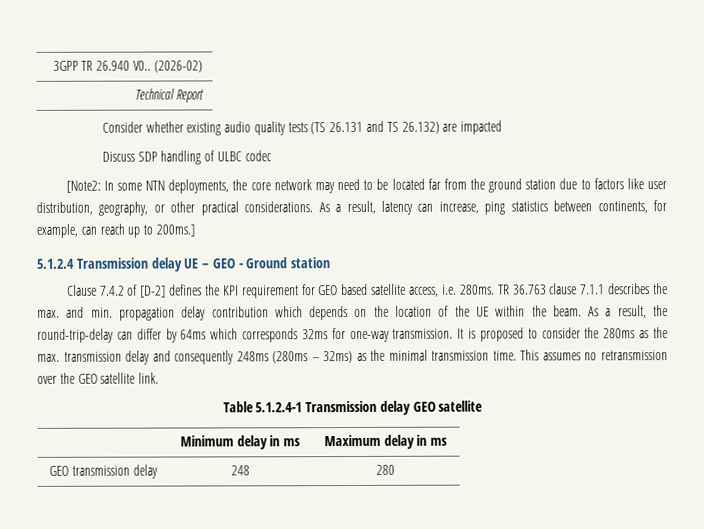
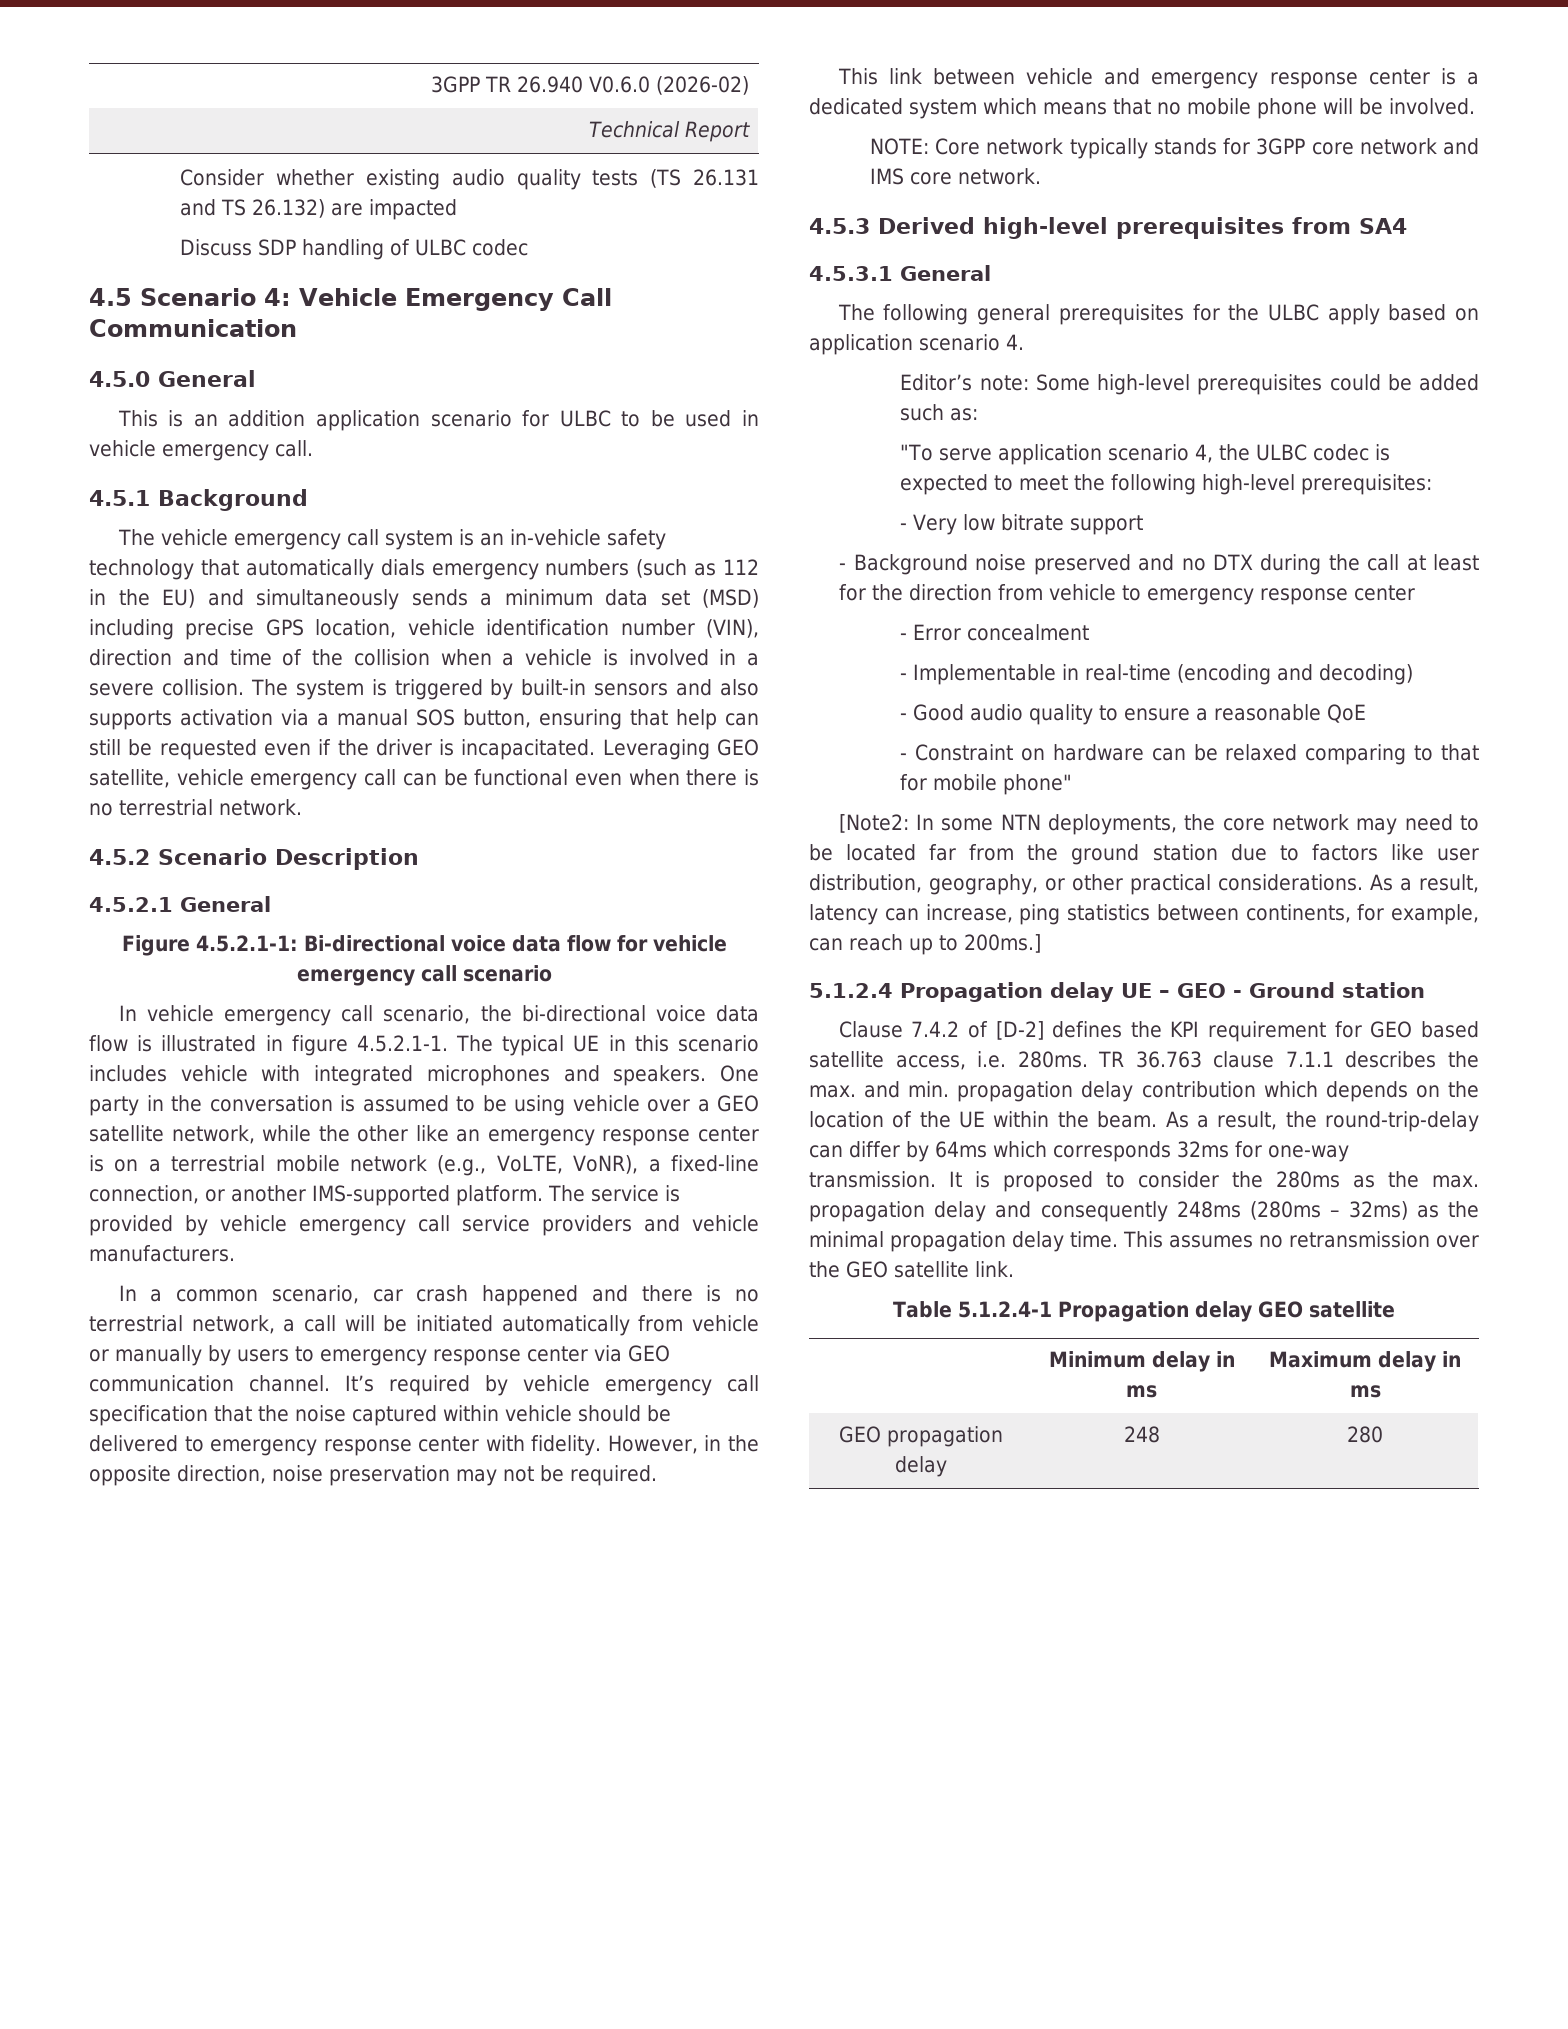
[132,60,151,71] V0.. -> [589,76,651,93] V0.6.0
(272, 156) none -> [89,288,612,311] [89,319,297,337] [89,370,256,387] [117,410,760,431] [89,440,313,461] [89,489,308,511] [117,529,666,550] [89,559,759,580] [89,589,759,610] [89,619,759,640] [89,649,759,666] [89,679,759,700] [89,709,759,730] [89,739,759,760] [89,769,759,790] [89,799,302,816] [89,848,419,870] [89,896,271,912] [121,935,727,956] [296,965,552,986] [118,1005,759,1026] [89,1035,759,1056] [89,1065,759,1086] [89,1095,759,1116] [89,1125,759,1146] [89,1155,760,1176] [89,1185,680,1206] [89,1215,759,1236] [89,1245,235,1262] [118,1285,759,1306] [89,1315,759,1336] [89,1345,670,1366] [89,1375,759,1396] [89,1405,671,1426] [89,1435,760,1456] [89,1465,657,1486] [837,68,1479,89] [809,98,1475,119] [869,138,1479,159] [869,168,1041,185] [809,217,1407,239] [809,265,991,281] [837,304,1479,325] [809,334,1024,355] [900,374,1479,395] [900,404,979,421] [900,444,1391,465] [900,474,1433,495] [900,514,1144,535] [839,554,1479,575] [839,584,1416,605] [900,624,1090,641] [900,664,1414,685] [900,704,1367,725] [900,744,1479,765] [900,774,1073,795] // 4.5 Scenario 4: Vehicle Emergency Call Communication // 4.5.0 General // This is an addition application scenario for ULBC to be used in vehicle emergency call. // 4.5.1 Background // The vehicle emergency call system is an in-vehicle safety technology that automatically dials emergency numbers (such as 112 in the EU) and simultaneously sends a minimum data set (MSD) including precise GPS location, vehicle identification number (VIN), direction and time of the collision when a vehicle is involved in a severe collision. The system is triggered by built-in sensors and also supports activation via a manual SOS button, ensuring that help can still be requested even if the driver is incapacitated. Leveraging GEO satellite, vehicle emergency call can be functional even when there is no terrestrial network. // 4.5.2 Scenario Description // 4.5.2.1 General // Figure 4.5.2.1-1: Bi-directional voice data flow for vehicle emergency call scenario // In vehicle emergency call scenario, the bi-directional voice data flow is illustrated in figure 4.5.2.1-1. The typical UE in this scenario includes vehicle with integrated microphones and speakers. One party in the conversation is assumed to be using vehicle over a GEO satellite network, while the other like an emergency response center is on a terrestrial mobile network (e.g., VoLTE, VoNR), a fixed-line connection, or another IMS-supported platform. The service is provided by vehicle emergency call service providers and vehicle manufacturers. // In a common scenario, car crash happened and there is no terrestrial network, a call will be initiated automatically from vehicle or manually by users to emergency response center via GEO communication channel. It’s required by vehicle emergency call specification that the noise captured within vehicle should be delivered to emergency response center with fidelity. However, in the opposite direction, noise preservation may not be required. // This link between vehicle and emergency response center is a dedicated system which means that no mobile phone will be involved. // NOTE: Core network typically stands for 3GPP core network and IMS core network. // 4.5.3 Derived high-level prerequisites from SA4 // 4.5.3.1 General // The following general prerequisites for the ULBC apply based on application scenario 4. // Editor’s note: Some high-level prerequisites could be added such as: // "To serve application scenario 4, the ULBC codec is expected to meet the following high-level prerequisites: // - Very low bitrate support // - Background noise preserved and no DTX during the call at least for the direction from vehicle to emergency response center // - Error concealment // - Implementable in real-time (encoding and decoding) // - Good audio quality to ensure a reasonable QoE // - Constraint on hardware can be relaxed comparing to that for mobile phone"
[75,257,149,269] Transmission -> [900,982,1043,1002] Propagation
[63,351,122,362] transmission -> [809,1201,925,1222] propagation
[431,350,490,361] transmission -> [890,1231,1064,1252] propagation delay
[305,400,378,413] Transmission -> [1057,1301,1189,1322] Propagation
[72,465,130,476] transmission -> [886,1426,1003,1447] propagation

